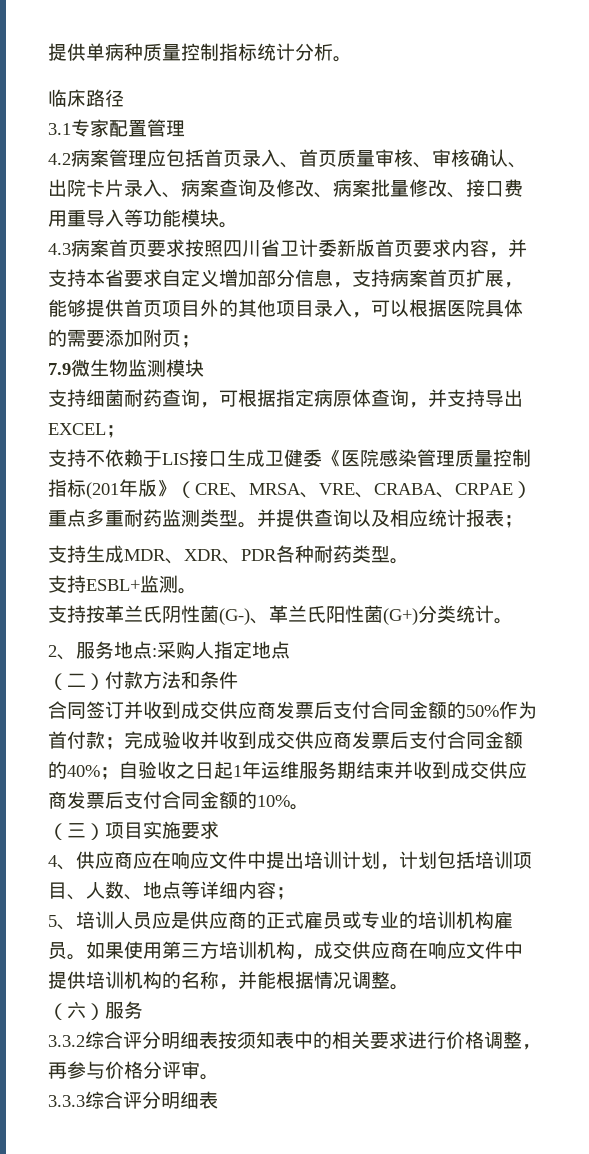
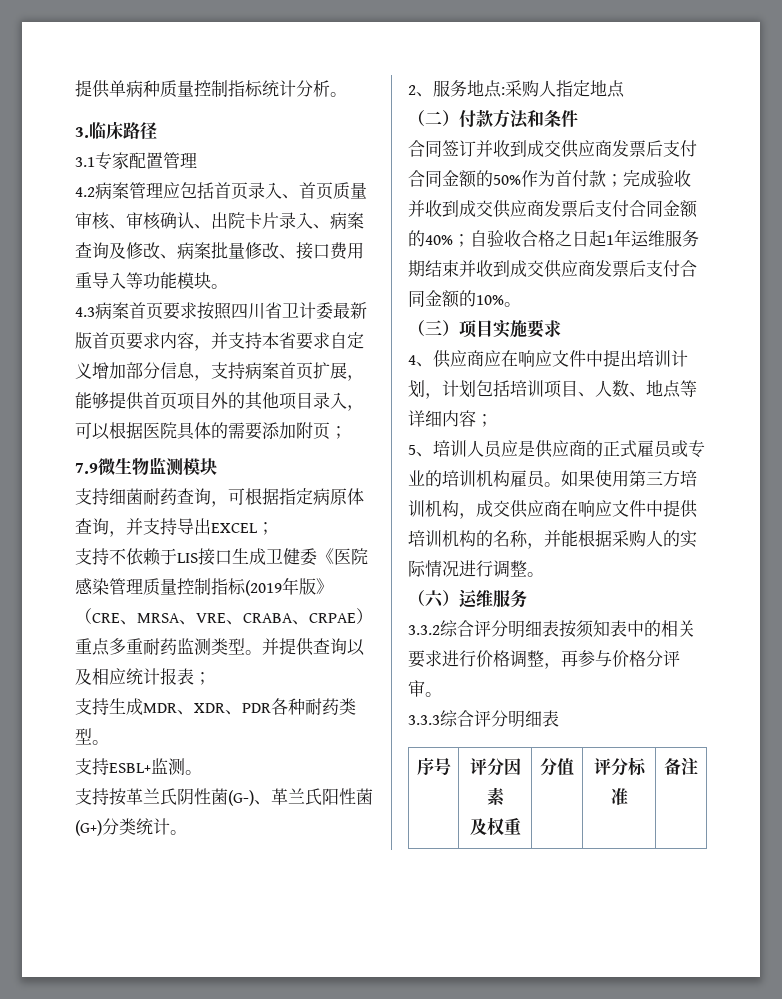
(352, 59) none -> [75,127,89,138] 3.
(337, 248) none -> [333,302,350,319] 最
[86,482,119,499] (201 -> [245,580,282,596] (2019
(176, 770) none -> [521,230,555,247] 合格
[314,971,352,989] 情况 -> [612,530,697,548] [408,560,493,577] 采购人的实际情况进行
(105, 1011) none -> [459,589,493,608] 运维
(218, 1100) none -> [416,758,451,775] [469,758,521,776] [486,787,505,806] [469,817,521,835] [540,758,574,776] [593,757,647,776] [610,788,628,805] [664,757,698,775] // 序号 | 评分因素 // 及权重 | 分值 | 评分标准 | 备注

